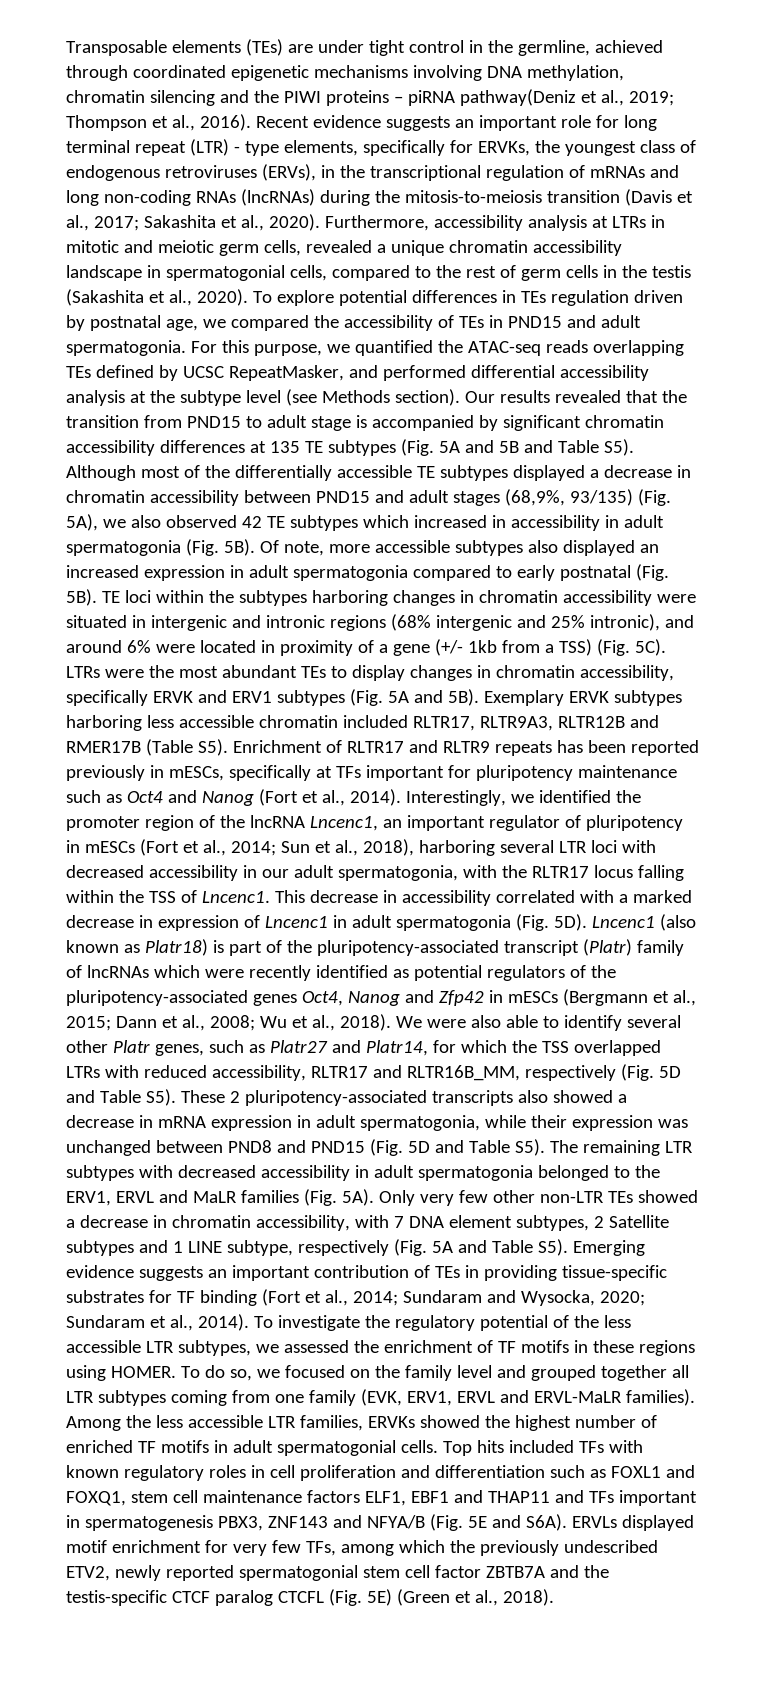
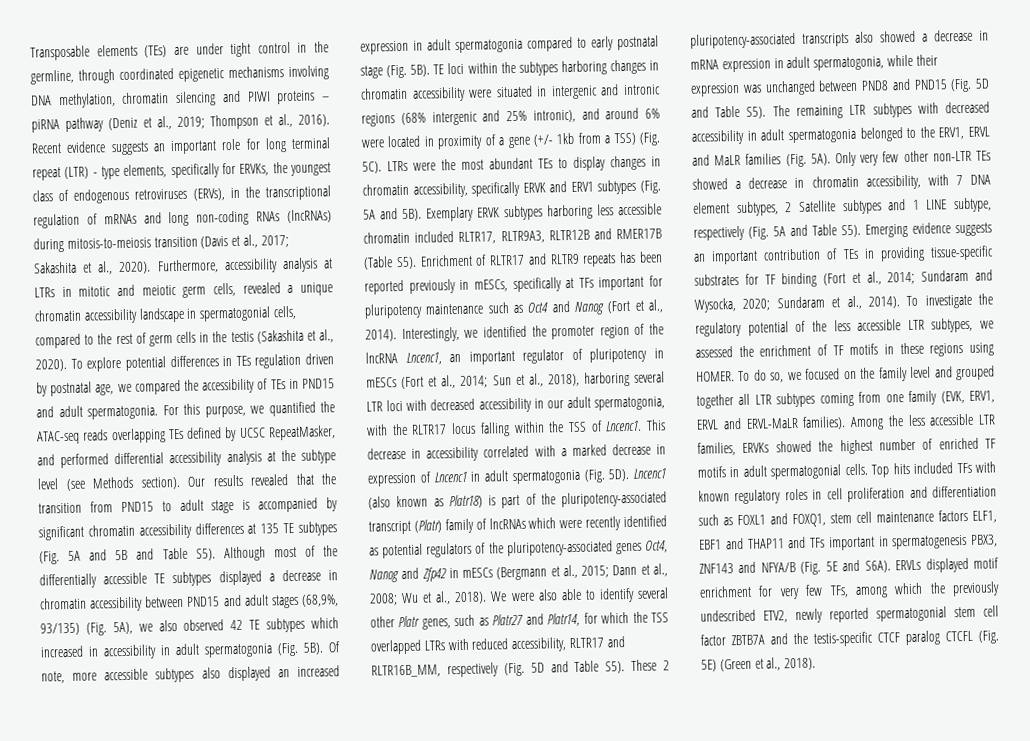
[594,40,663,53] achieved -> (74, 77) none
[253,90,279,103] the -> (241, 96) none
[459,89,576,106] pathway(Deniz -> [65,117,138,132] pathway (Deniz
[374,190,400,203] the -> (64, 245) none
(631, 573) none -> [360,65,383,79] stage

